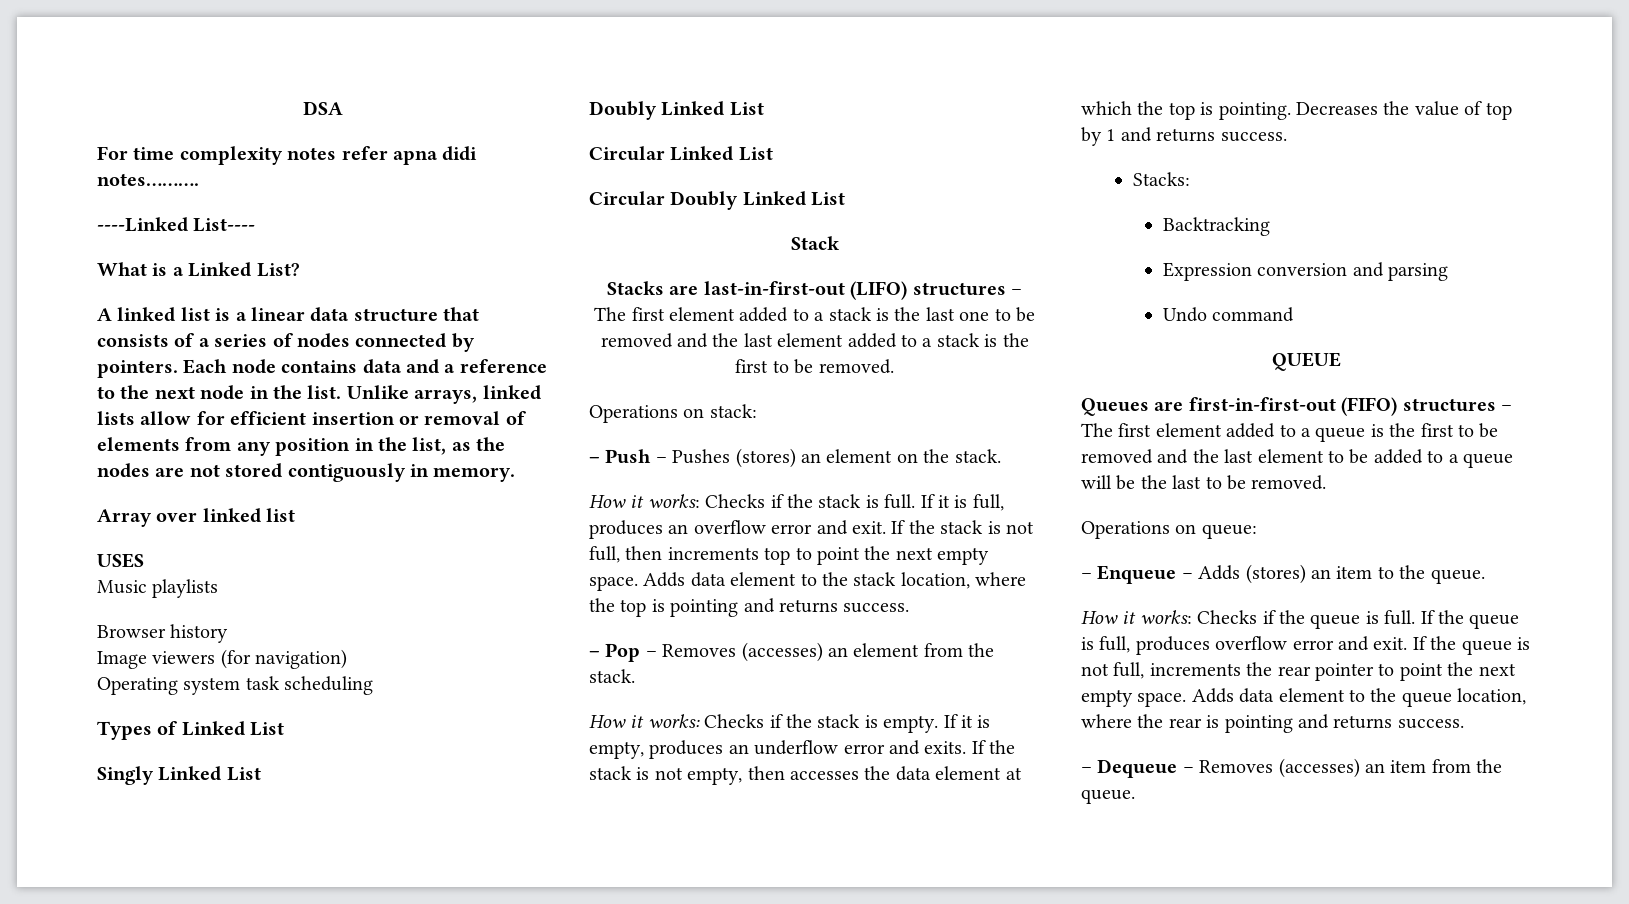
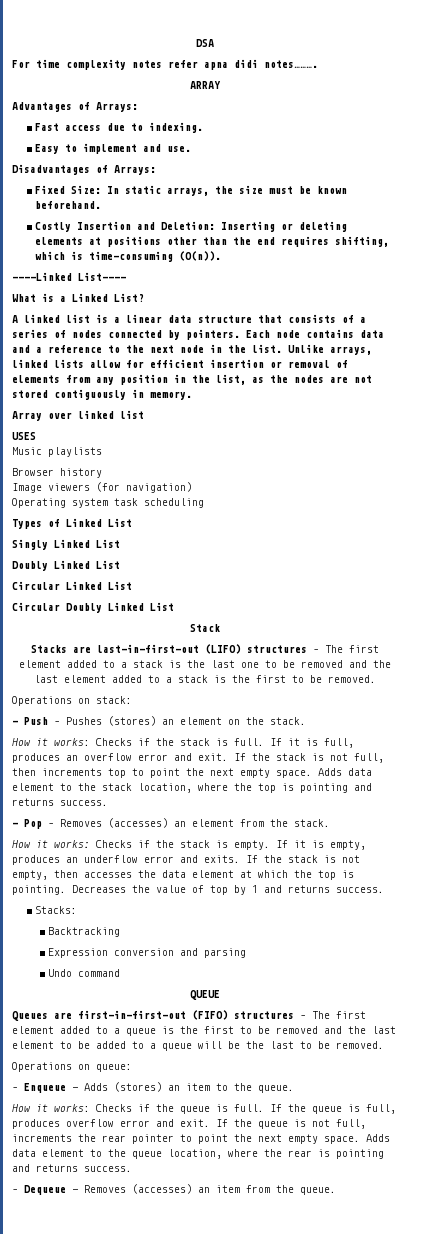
(199, 179) none -> [190,81,221,89] [12,102,138,112] [34,122,203,133] [34,143,191,154] [12,164,156,175] [34,185,347,196] [34,201,101,209] [34,221,347,232] [34,236,389,247] [34,251,221,262] // ARRAY // Advantages of Arrays: // Fast access due to indexing. // Easy to implement and use. // Disadvantages of Arrays: // Fixed Size: In static arrays, the size must be known beforehand. // Costly Insertion and Deletion: Inserting or deleting elements at positions other than the end requires shifting, which is time-consuming (O(n)).

